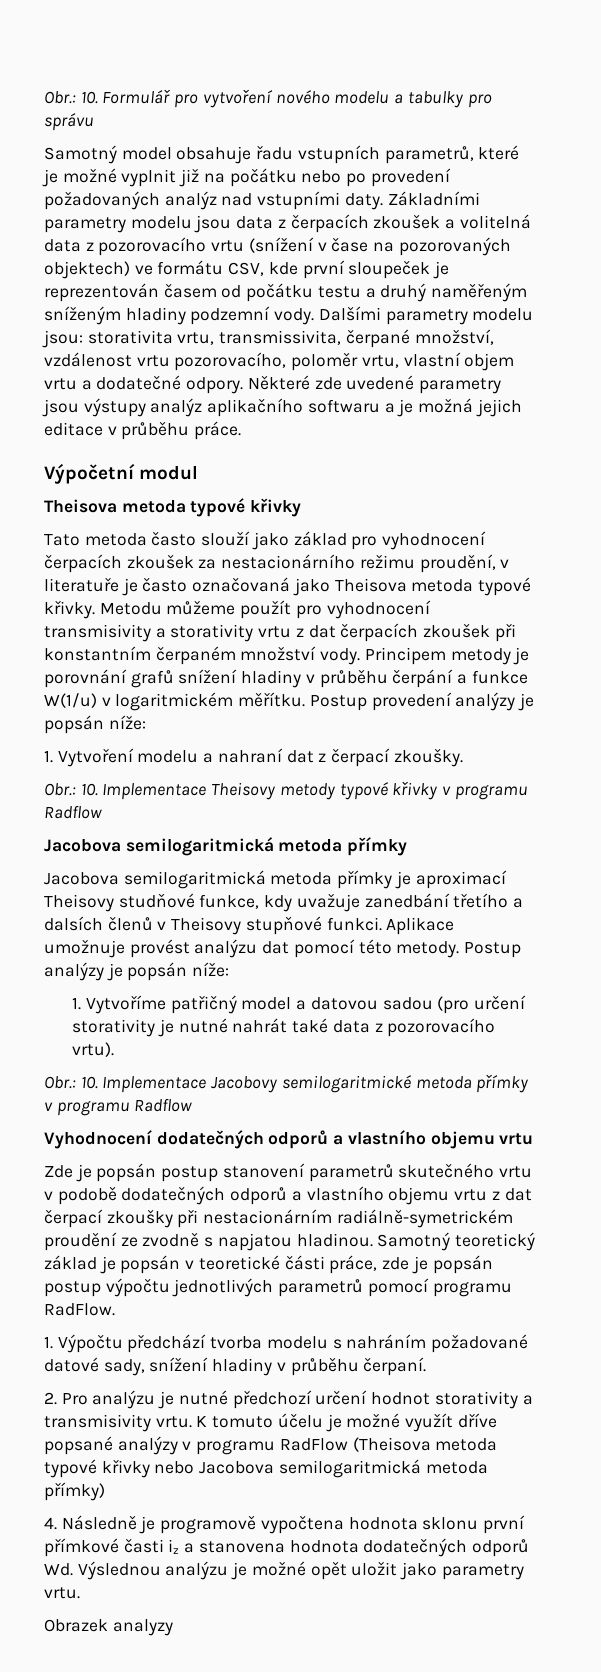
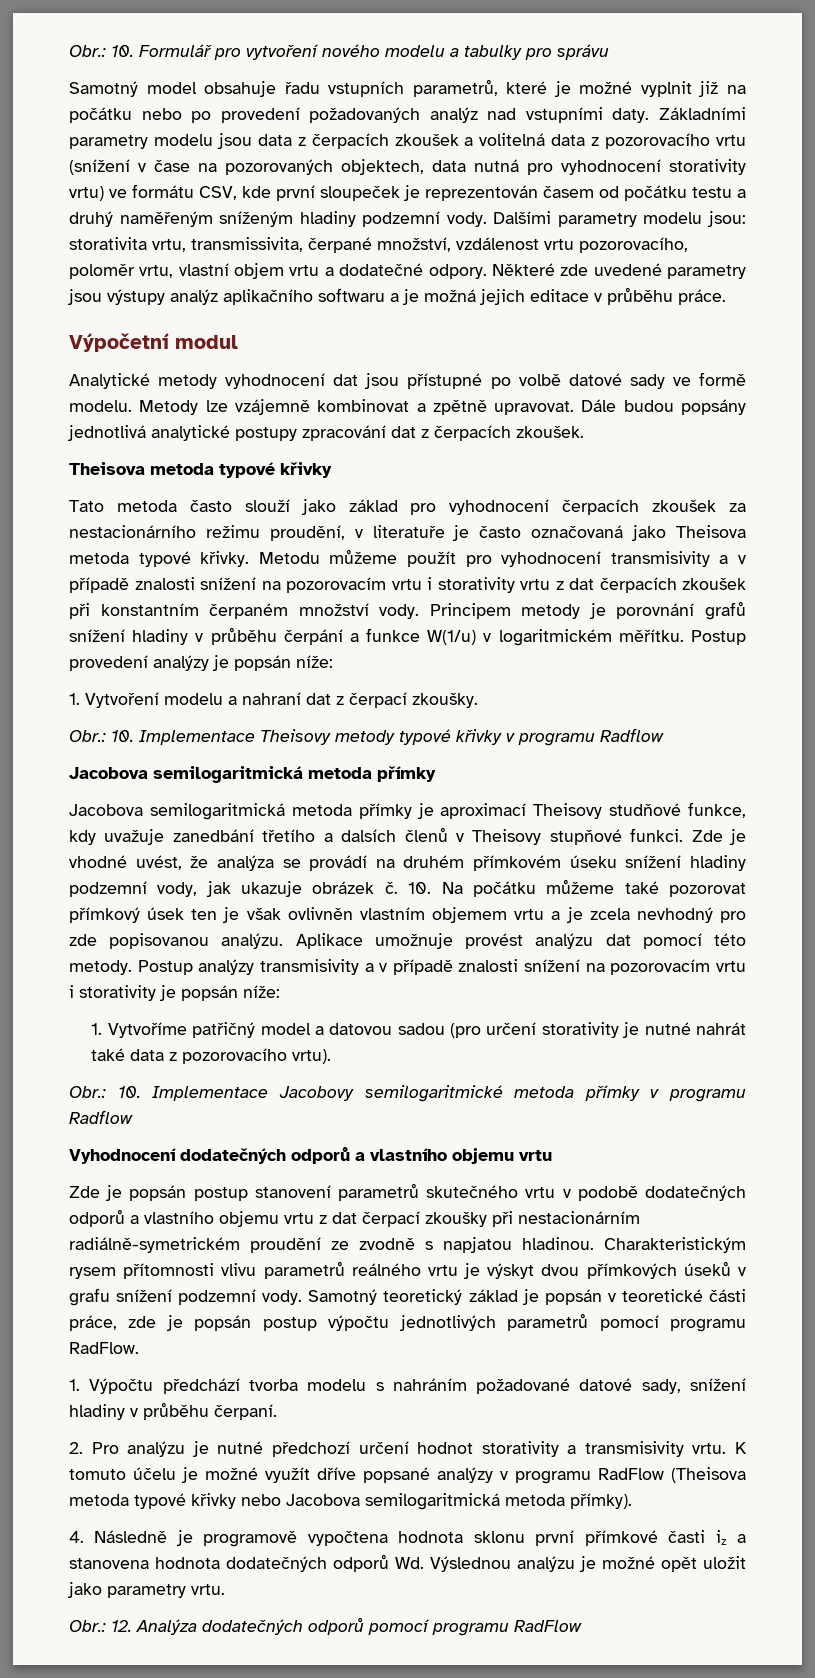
[44,261,130,279] objektech) -> [341,159,746,175] [69,186,104,201] objektech, data nutná pro vyhodnocení storativity vrtu)
(199, 472) none -> [69,372,746,389] [69,399,746,415] [67,425,584,441] // Analytické metody vyhodnocení dat jsou přístupné po volbě datové sady ve formě modelu. Metody lze vzájemně kombinovat a zpětně upravovat. Dále budou popsány jednotlivá analytické postupy zpracování dat z čerpacích zkoušek.
(166, 633) none -> [738,555,747,564] [69,577,432,593] v případě znalosti snížení na pozorovacím vrtu i
(382, 924) none -> [691,829,746,845] [69,855,746,871] [69,879,747,897] [69,907,746,923] [69,933,284,949] Zde je vhodné uvést, že analýza se provádí na druhém přímkovém úseku snížení hladiny podzemní vody, jak ukazuje obrázek č. 10. Na počátku můžeme také pozorovat přímkový úsek ten je však ovlivněn vlastním objemem vrtu a je zcela nevhodný pro zde popisovanou analýzu.
(104, 971) none -> [259,959,746,975] [69,985,156,1001] transmisivity a v případě znalosti snížení na pozorovacím vrtu i storativity
(373, 1240) none -> [604,1237,746,1253] [69,1261,746,1279] [69,1288,303,1306] Charakteristickým rysem přítomnosti vlivu parametrů reálného vrtu je výskyt dvou přímkových úseků v grafu snížení podzemní vody.
[44,1482,105,1501] přímky) -> [570,1493,632,1509] přímky).
[44,1619,173,1636] Obrazek analyzy -> [69,1617,582,1636] Obr.: 12. Analýza dodatečných odporů pomocí programu RadFlow

